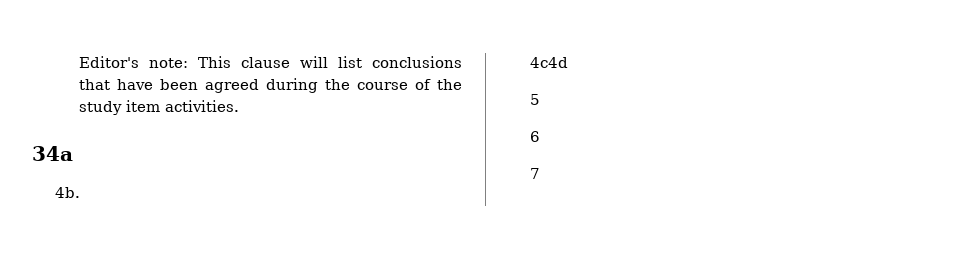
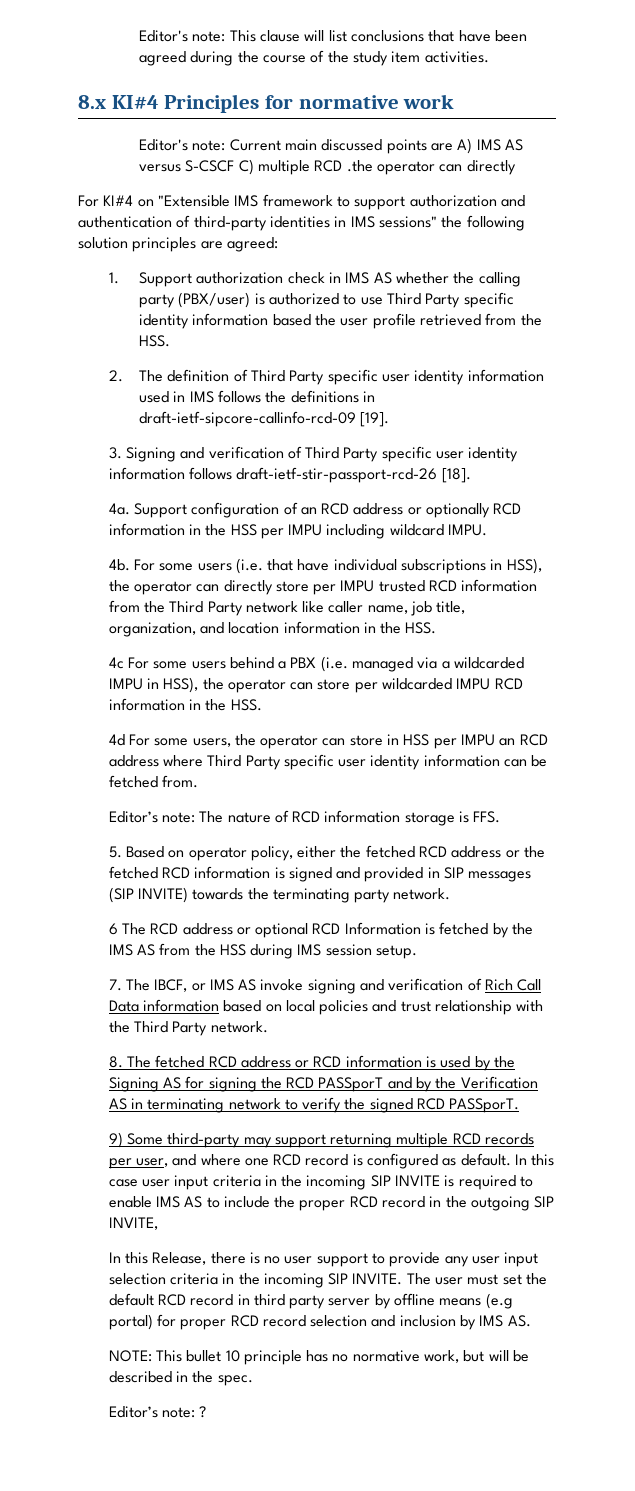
[32,146,73,161] [55,187,81,198] [530,57,569,68] [530,94,541,105] [530,131,541,142] [530,168,541,179] 34a // 4b. // 4c4d // 5 // 6 // 7 -> [78,94,455,113] [139,138,523,154] [139,159,516,175] [78,194,525,210] [78,215,525,231] [78,237,278,252] [108,272,521,287] [139,292,514,308] [139,313,542,329] [139,335,171,347] [108,369,544,385] [139,390,376,403] [139,411,390,427] [108,446,519,462] [108,467,471,483] [108,502,522,518] [108,523,488,539] [108,558,542,574] [108,579,538,595] [108,600,466,616] [108,621,437,637] [108,656,525,672] [108,677,523,693] [108,698,262,711] [108,734,548,749] [108,754,548,770] [108,775,198,788] [108,810,501,826] [108,845,546,861] [108,866,532,882] [108,887,451,903] [108,922,534,938] [108,943,418,959] [108,978,542,994] [108,999,544,1015] [108,1021,268,1036] [108,1055,516,1071] [108,1076,538,1092] [108,1097,520,1113] [108,1132,535,1148] [108,1153,555,1169] [108,1175,534,1190] [108,1196,555,1211] [108,1217,158,1230] [108,1252,539,1267] [108,1273,548,1288] [108,1293,513,1309] [108,1314,531,1330] [108,1350,530,1365] [108,1371,253,1386] [108,1406,207,1418] 8.x KI#4 Principles for normative work // Editor's note: Current main discussed points are A) IMS AS versus S-CSCF C) multiple RCD .the operator can directly // For KI#4 on "Extensible IMS framework to support authorization and authentication of third-party identities in IMS sessions" the following solution principles are agreed: // 1. Support authorization check in IMS AS whether the calling party (PBX/user) is authorized to use Third Party specific identity information based the user profile retrieved from the HSS. // 2. The definition of Third Party specific user identity information used in IMS follows the definitions in draft-ietf-sipcore-callinfo-rcd-09 [19]. // 3. Signing and verification of Third Party specific user identity information follows draft-ietf-stir-passport-rcd-26 [18]. // 4a. Support configuration of an RCD address or optionally RCD information in the HSS per IMPU including wildcard IMPU. // 4b. For some users (i.e. that have individual subscriptions in HSS), the operator can directly store per IMPU trusted RCD information from the Third Party network like caller name, job title, organization, and location information in the HSS. // 4c For some users behind a PBX (i.e. managed via a wildcarded IMPU in HSS), the operator can store per wildcarded IMPU RCD information in the HSS. // 4d For some users, the operator can store in HSS per IMPU an RCD address where Third Party specific user identity information can be fetched from. // Editor’s note: The nature of RCD information storage is FFS. // 5. Based on operator policy, either the fetched RCD address or the fetched RCD information is signed and provided in SIP messages (SIP INVITE) towards the terminating party network. // 6 The RCD address or optional RCD Information is fetched by the IMS AS from the HSS during IMS session setup. // 7. The IBCF, or IMS AS invoke signing and verification of Rich Call Data information based on local policies and trust relationship with the Third Party network. // 8. The fetched RCD address or RCD information is used by the Signing AS for signing the RCD PASSporT and by the Verification AS in terminating network to verify the signed RCD PASSporT. // 9) Some third-party may support returning multiple RCD records per user, and where one RCD record is configured as default. In this case user input criteria in the incoming SIP INVITE is required to enable IMS AS to include the proper RCD record in the outgoing SIP INVITE, // In this Release, there is no user support to provide any user input selection criteria in the incoming SIP INVITE. The user must set the default RCD record in third party server by offline means (e.g portal) for proper RCD record selection and inclusion by IMS AS. // NOTE: This bullet 10 principle has no normative work, but will be described in the spec. // Editor’s note: ?

